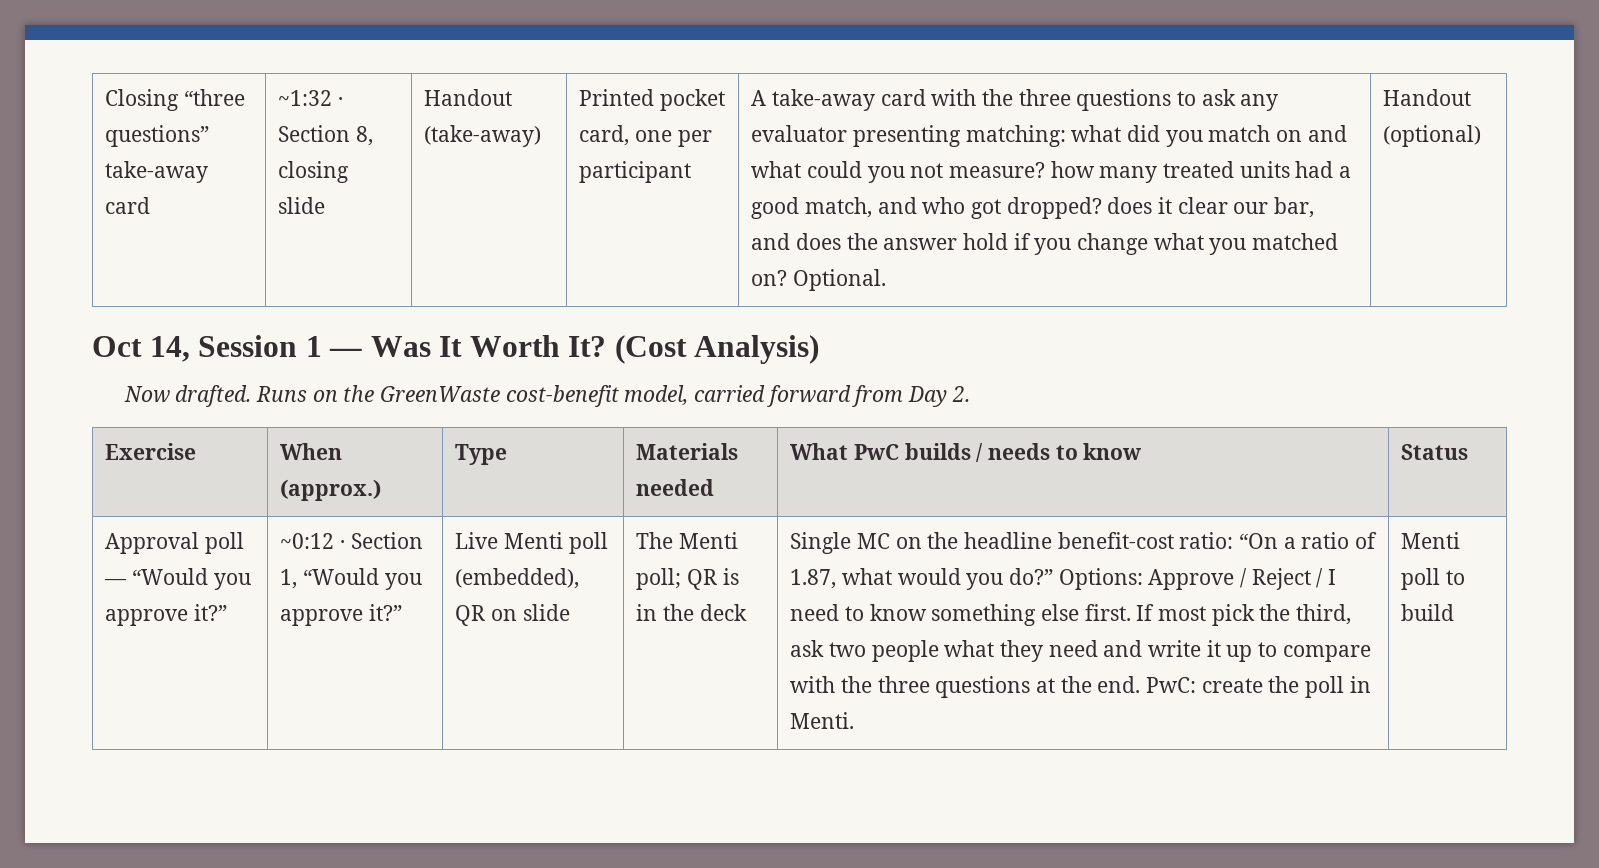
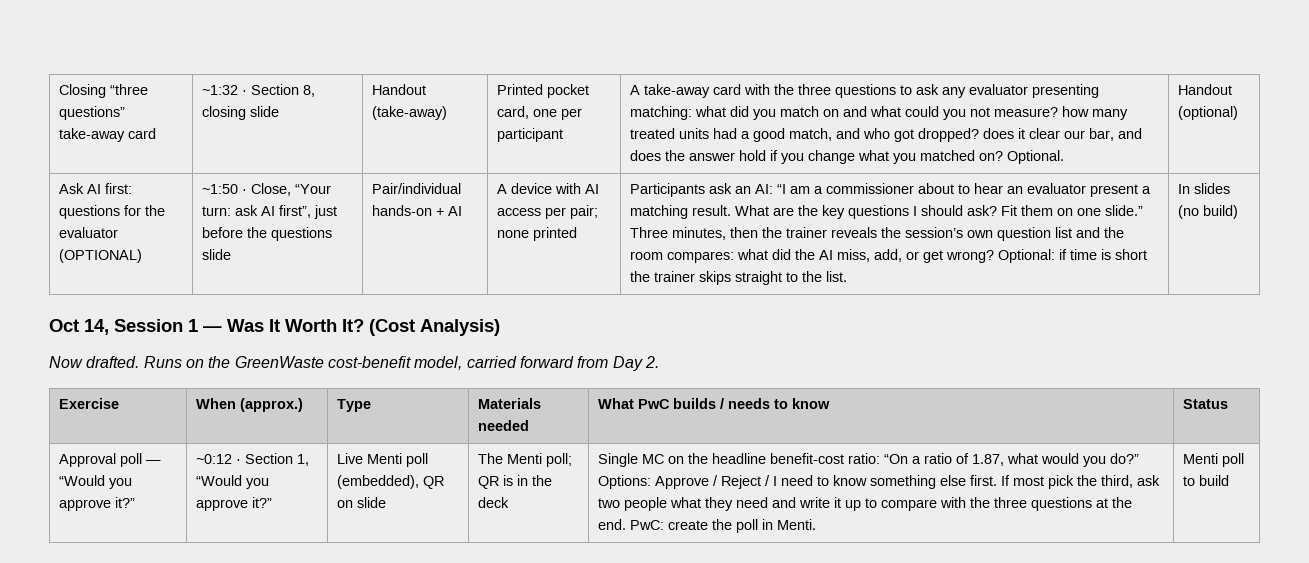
(1482, 136) none -> [59,183,133,194] [59,205,166,219] [59,227,119,238] [59,249,143,263] [202,183,332,196] [202,205,338,219] [202,227,333,241] [202,249,232,260] [372,183,462,194] [372,205,463,216] [497,183,600,194] [497,205,599,219] [497,227,578,241] [630,183,1152,197] [630,205,1144,219] [630,227,1125,241] [630,249,1148,263] [630,271,848,285] [1178,183,1231,194] [1178,205,1239,219] // Ask AI first: questions for the evaluator (OPTIONAL) | ~1:50 · Close, “Your turn: ask AI first”, just before the questions slide | Pair/individual hands-on + AI | A device with AI access per pair; none printed | Participants ask an AI: “I am a commissioner about to hear an evaluator present a matching result. What are the key questions I should ask? Fit them on one slide.” Three minutes, then the trainer reveals the session’s own question list and the room compares: what did the AI miss, add, or get wrong? Optional: if time is short the trainer skips straight to the list. | In slides (no build)

